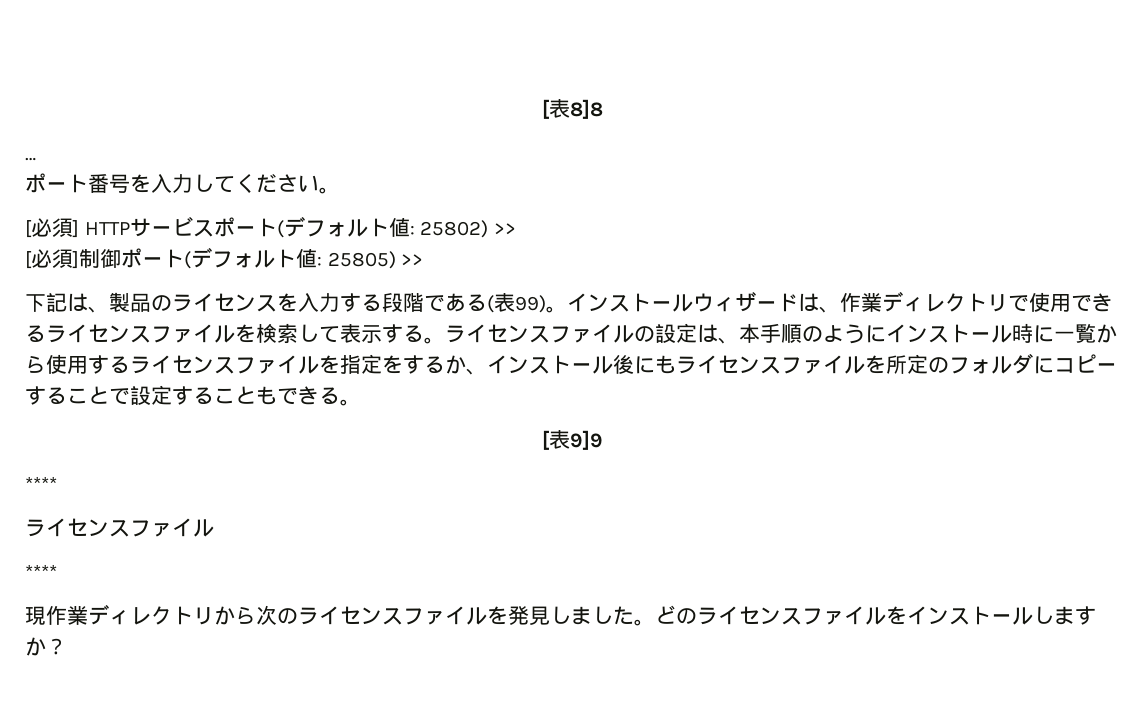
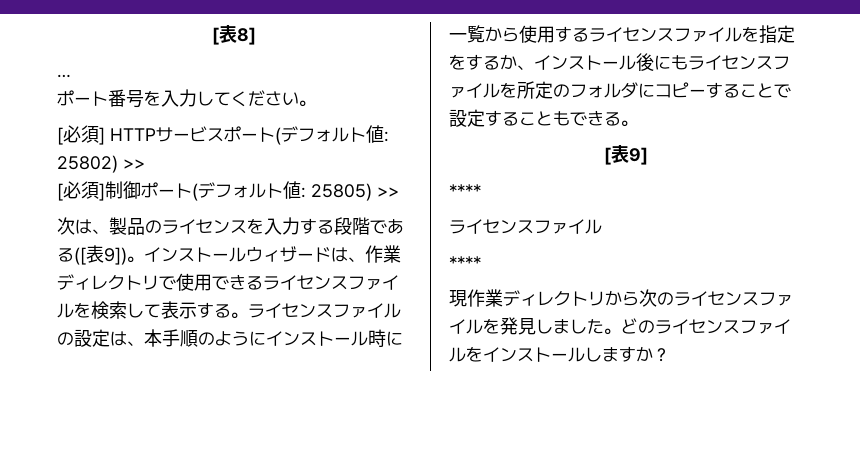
[541,99,603,119] [表8]8 -> [212,25,256,45] [表8]
[25,293,67,312] 下記 -> [57,217,75,235] 次
[487,293,546,313] (表99) -> [74,245,127,265] ([表9])
[569,430,603,450] 9]9 -> [629,147,648,165] 9]

